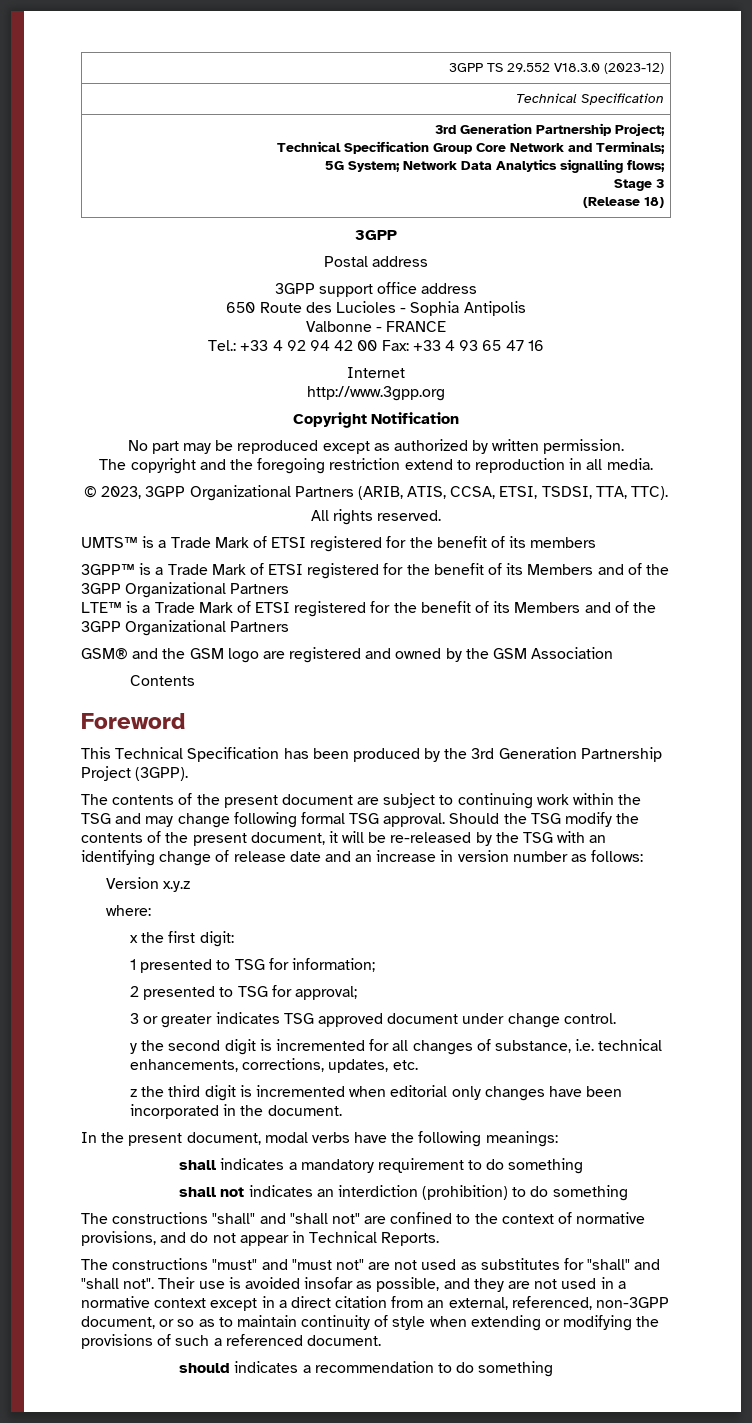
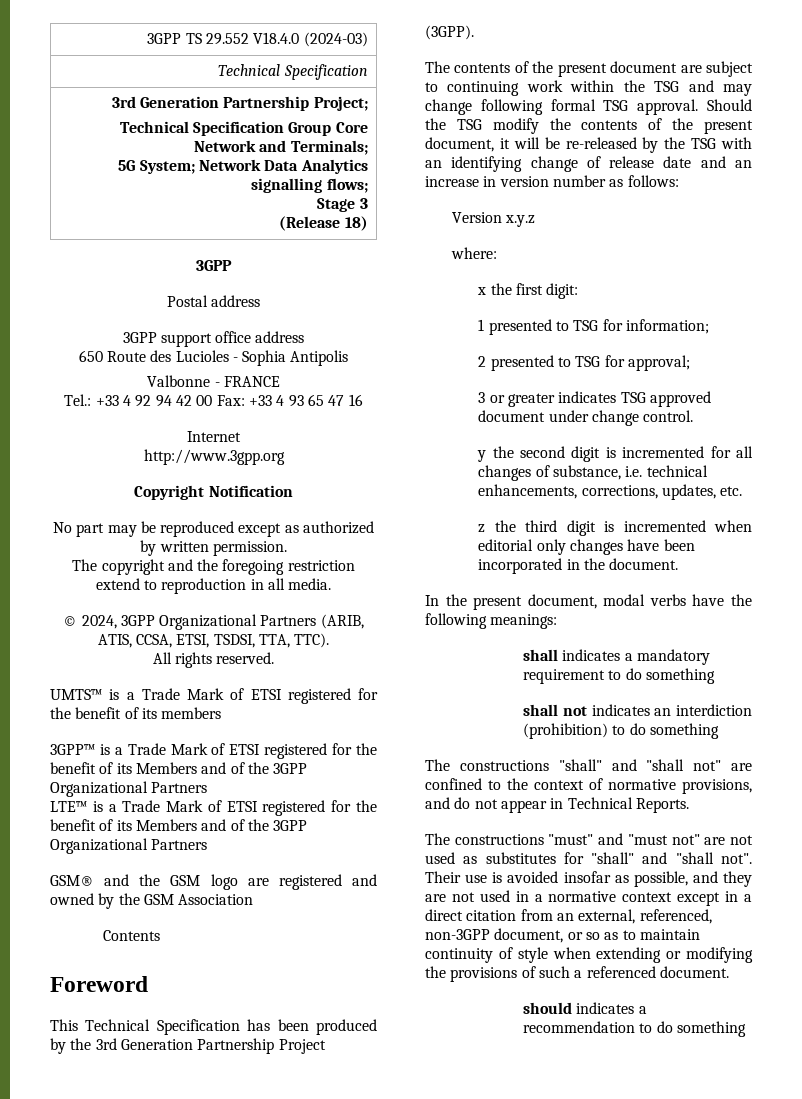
[553,63,664,74] V18.3.0 (2023-12) -> [253,32,368,47] V18.4.0 (2024-03)
[101,486,142,499] 2023, -> [81,615,117,629] 2024,

